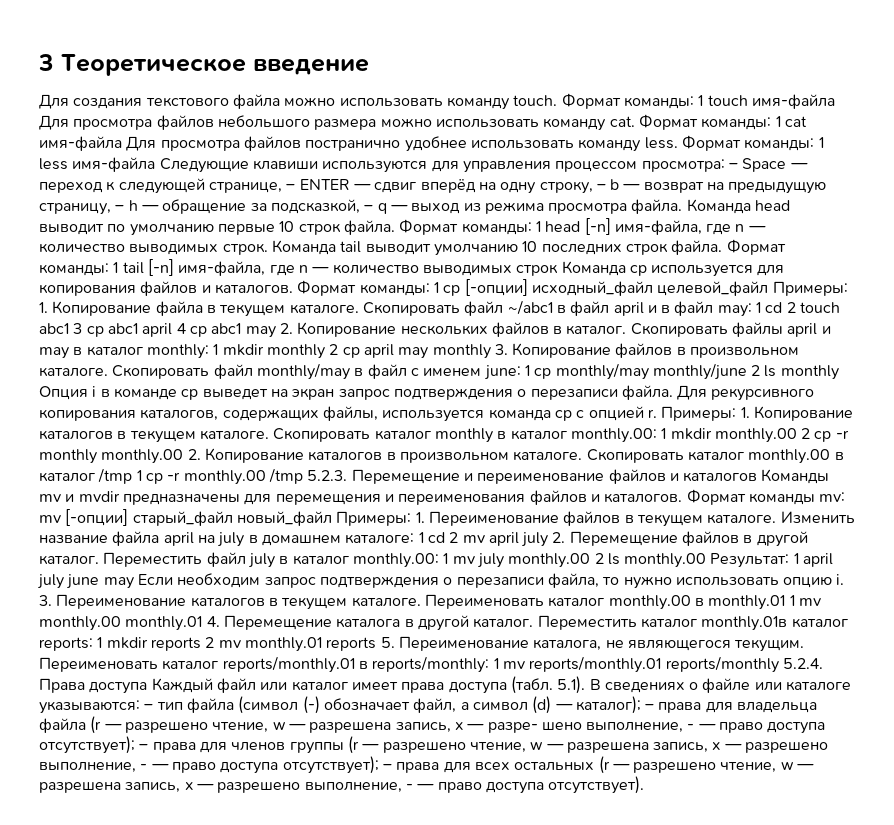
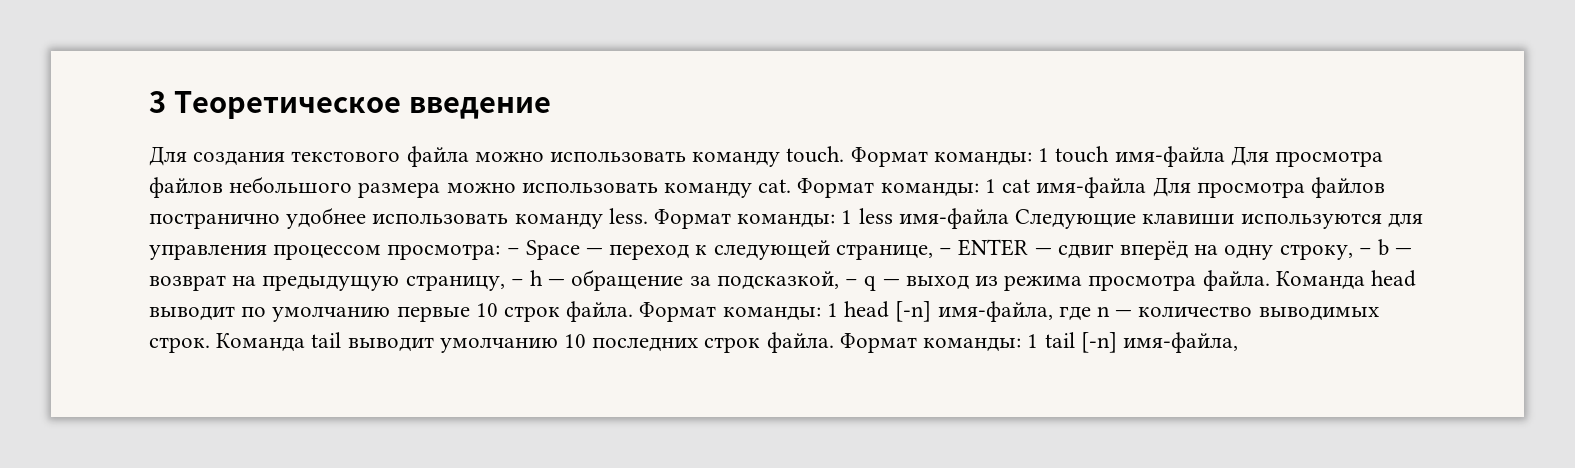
[269,261,785,277] [39,279,848,296] [39,300,841,317] [39,322,831,338] [39,343,800,359] [39,363,839,380] [39,385,815,401] [39,406,853,422] [39,428,849,443] [39,448,844,464] [39,468,830,485] [39,489,846,505] [39,509,855,527] [39,531,808,547] [39,552,834,568] [37,573,845,589] [39,594,821,610] [39,615,848,631] [39,636,805,652] [39,656,823,673] [39,676,852,694] [39,696,818,714] [39,716,826,734] [39,736,829,754] [39,756,815,774] [39,776,645,794] где n — количество выводимых строк Команда cp используется для копирования файлов и каталогов. Формат команды: 1 cp [-опции] исходный_файл целевой_файл Примеры: 1. Копирование файла в текущем каталоге. Скопировать файл ~/abc1 в файл april и в файл may: 1 cd 2 touch abc1 3 cp abc1 april 4 cp abc1 may 2. Копирование нескольких файлов в каталог. Скопировать файлы april и may в каталог monthly: 1 mkdir monthly 2 cp april may monthly 3. Копирование файлов в произвольном каталоге. Скопировать файл monthly/may в файл с именем june: 1 cp monthly/may monthly/june 2 ls monthly Опция i в команде cp выведет на экран запрос подтверждения о перезаписи файла. Для рекурсивного копирования каталогов, содержащих файлы, используется команда cp с опцией r. Примеры: 1. Копирование каталогов в текущем каталоге. Скопировать каталог monthly в каталог monthly.00: 1 mkdir monthly.00 2 cp -r monthly monthly.00 2. Копирование каталогов в произвольном каталоге. Скопировать каталог monthly.00 в каталог /tmp 1 cp -r monthly.00 /tmp 5.2.3. Перемещение и переименование файлов и каталогов Команды mv и mvdir предназначены для перемещения и переименования файлов и каталогов. Формат команды mv: mv [-опции] старый_файл новый_файл Примеры: 1. Переименование файлов в текущем каталоге. Изменить название файла april на july в домашнем каталоге: 1 cd 2 mv april july 2. Перемещение файлов в другой каталог. Переместить файл july в каталог monthly.00: 1 mv july monthly.00 2 ls monthly.00 Результат: 1 april july june may Если необходим запрос подтверждения о перезаписи файла, то нужно использовать опцию i. 3. Переименование каталогов в текущем каталоге. Переименовать каталог monthly.00 в monthly.01 1 mv monthly.00 monthly.01 4. Перемещение каталога в другой каталог. Переместить каталог monthly.01в каталог reports: 1 mkdir reports 2 mv monthly.01 reports 5. Переименование каталога, не являющегося текущим. Переименовать каталог reports/monthly.01 в reports/monthly: 1 mv reports/monthly.01 reports/monthly 5.2.4. Права доступа Каждый файл или каталог имеет права доступа (табл. 5.1). В сведениях о файле или каталоге указываются: – тип файла (символ (-) обозначает файл, а символ (d) — каталог); – права для владельца файла (r — разрешено чтение, w — разрешена запись, x — разре- шено выполнение, - — право доступа отсутствует); – права для членов группы (r — разрешено чтение, w — разрешена запись, x — разрешено выполнение, - — право доступа отсутствует); – права для всех остальных (r — разрешено чтение, w — разрешена запись, x — разрешено выполнение, - — право доступа отсутствует). -> (1238, 342) none

